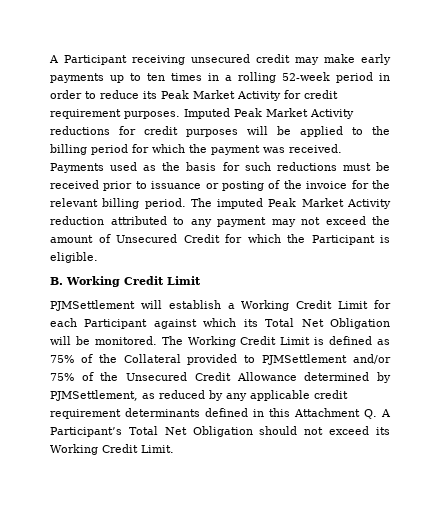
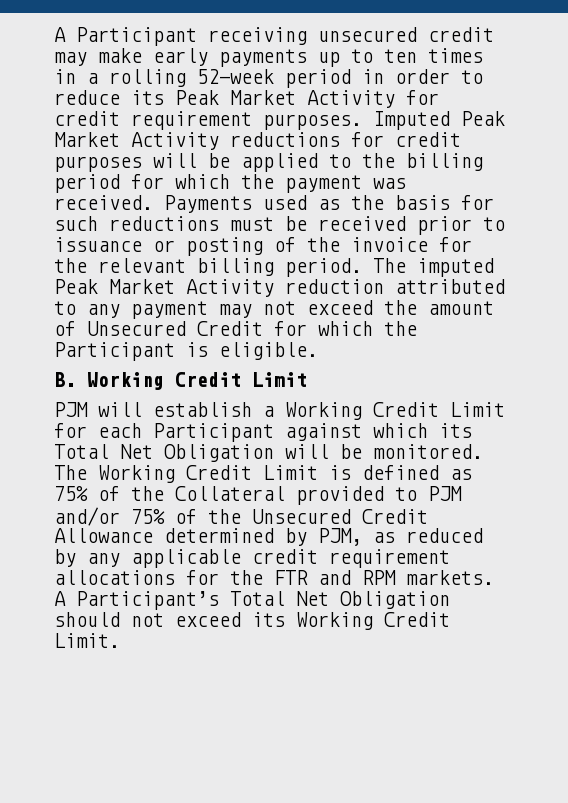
[50,300,135,311] PJMSettlement -> [54,402,88,417] PJM
[262,354,348,365] PJMSettlement -> [428,486,462,501] PJM
[50,390,138,401] PJMSettlement, -> [318,528,362,546] PJM,
[125,408,377,419] determinants defined in this Attachment Q. -> [54,570,494,585] allocations for the FTR and RPM markets.

